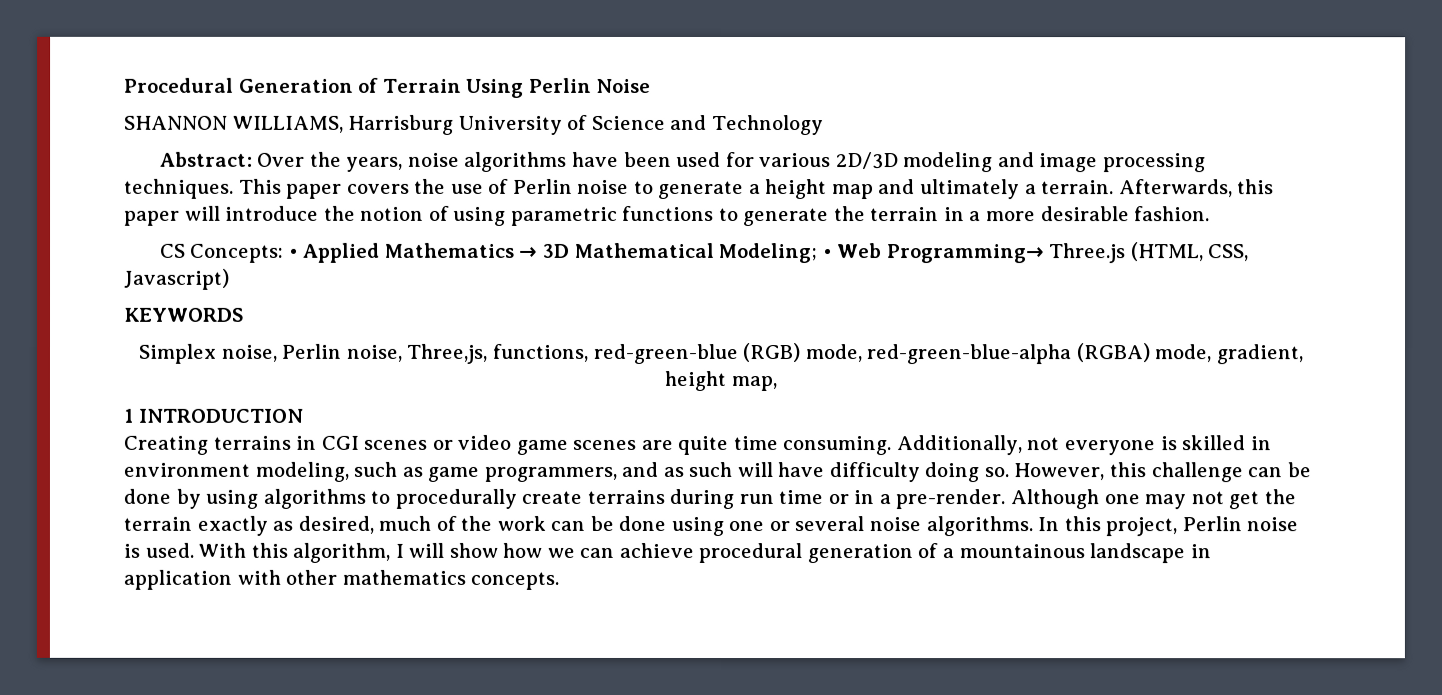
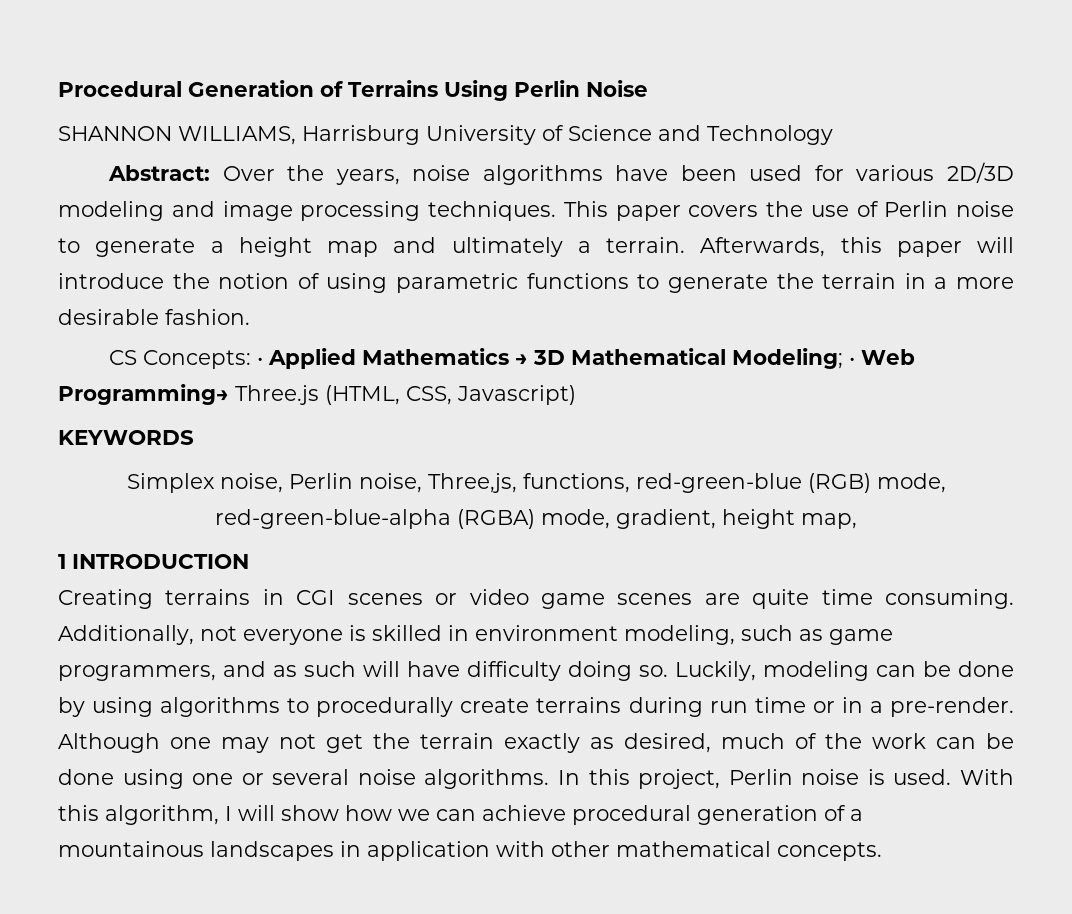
[382,78,462,93] Terrain -> [348,80,438,97] Terrains
[1013,462,1243,483] However, this challenge -> [675,661,869,681] Luckily, modeling
[1089,543,1186,564] landscape -> [210,841,334,861] landscapes
[341,569,466,585] mathematics -> [616,841,771,857] mathematical

